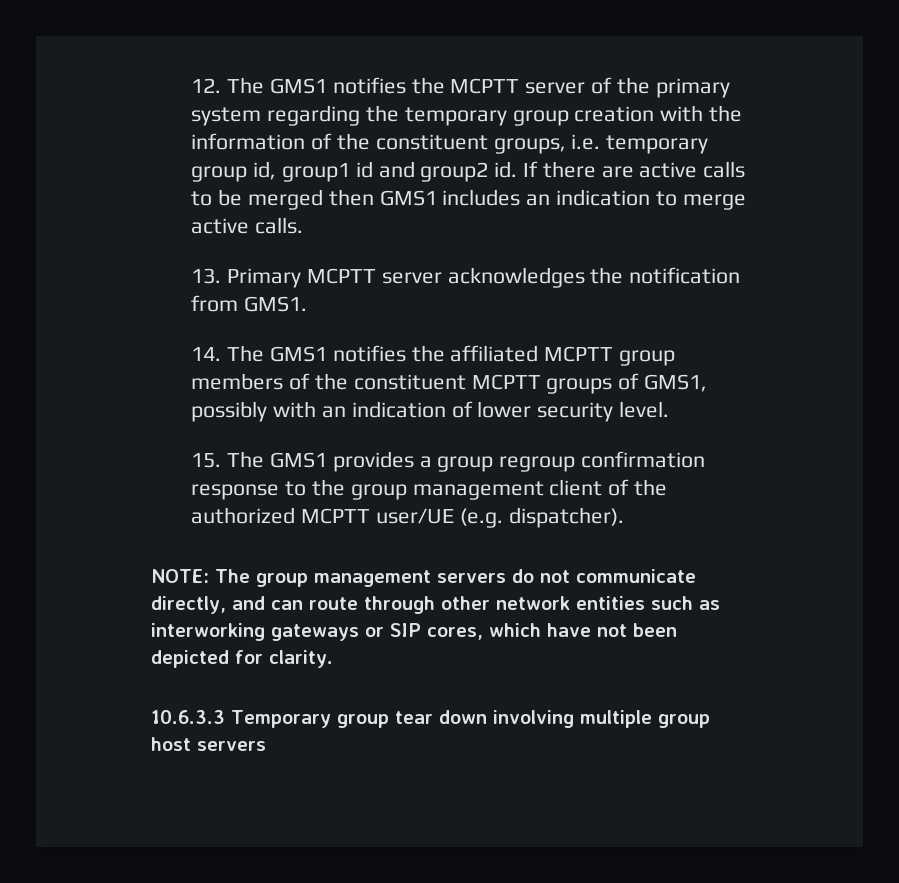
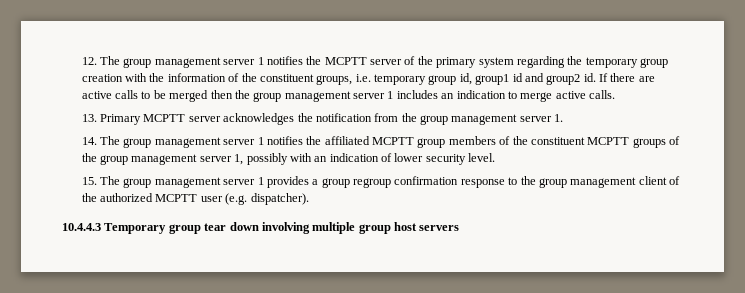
[269,78,327,94] GMS1 -> [123,57,264,68] group management server 1
[379,190,437,206] GMS1 -> [234,90,394,102] the group management server 1
[244,296,308,312] [191,345,327,362] GMS1. // 14. The GMS1 -> [401,113,564,125] [81,136,264,148] the group management server 1. // 14. The group management server 1
[643,374,707,392] GMS1, -> [81,153,244,165] the group management server 1,
[269,452,327,468] GMS1 -> [123,177,264,188] group management server 1
[375,508,454,524] user/UE -> [200,196,223,202] user
[151,569,696,587] [151,596,720,614] [151,623,677,641] [151,650,333,668] [151,710,225,724] NOTE: The group management servers do not communicate directly, and can route through other network entities such as interworking gateways or SIP cores, which have not been depicted for clarity. // 10.6.3.3 -> [62,223,101,231] 10.4.4.3

